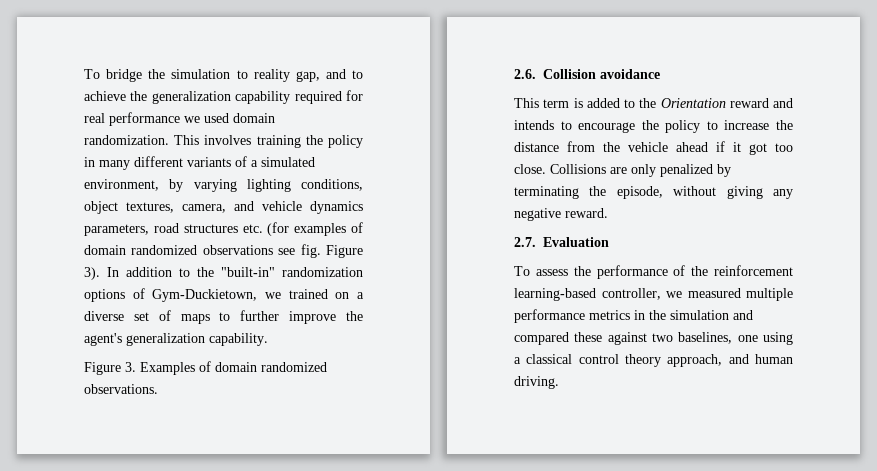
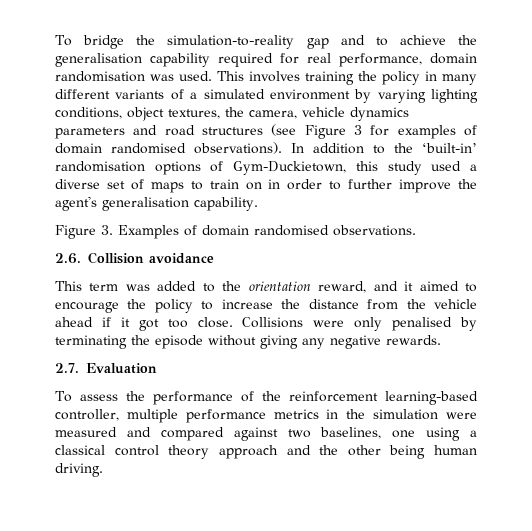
[171,69,320,82] simulation to reality gap, -> [167,35,329,49] simulation-to-reality gap
[151,91,231,104] generalization -> [55,53,142,67] generalisation
[109,112,275,126] [84,135,169,145] performance we used domain randomization. -> [339,53,477,67] [55,71,212,82] performance, domain randomisation was used.
[84,179,159,191] environment, -> [269,89,350,100] environment
[182,201,363,214] [84,222,363,236] [84,244,363,258] [84,267,100,280] camera, and vehicle dynamics parameters, road structures etc. (for examples of domain randomized observations see fig. Figure 3). -> [225,107,409,121] [55,124,477,139] [55,142,282,154] the camera, vehicle dynamics parameters and road structures (see Figure 3 for examples of domain randomised observations).
[221,267,363,277] "built-in" randomization -> [422,143,477,153] [55,161,145,172] ‘built-in’ randomisation
[265,289,350,299] we trained on -> [355,161,462,175] this study used
(231, 316) none -> [209,179,342,190] train on in order to
[126,333,205,346] generalization -> [102,197,189,211] generalisation
[261,362,327,372] randomized -> [254,225,329,236] randomised
[573,98,583,108] is -> [125,284,150,291] was
[660,98,793,108] [514,120,554,130] Orientation reward and intends -> [248,281,459,293] orientation reward, and it aimed
[610,164,713,177] are only penalized -> [313,317,453,331] were only penalised
[616,186,663,199] episode, -> [155,335,203,349] episode
[565,208,608,218] reward. -> [386,335,441,345] rewards.
[666,288,741,298] we measured -> (119, 415) none
(729, 315) none -> [445,412,477,419] [55,427,117,437] were measured
[574,332,603,342] these -> (224, 434) none
[667,354,749,367] approach, and -> [218,445,426,459] approach and the other being

